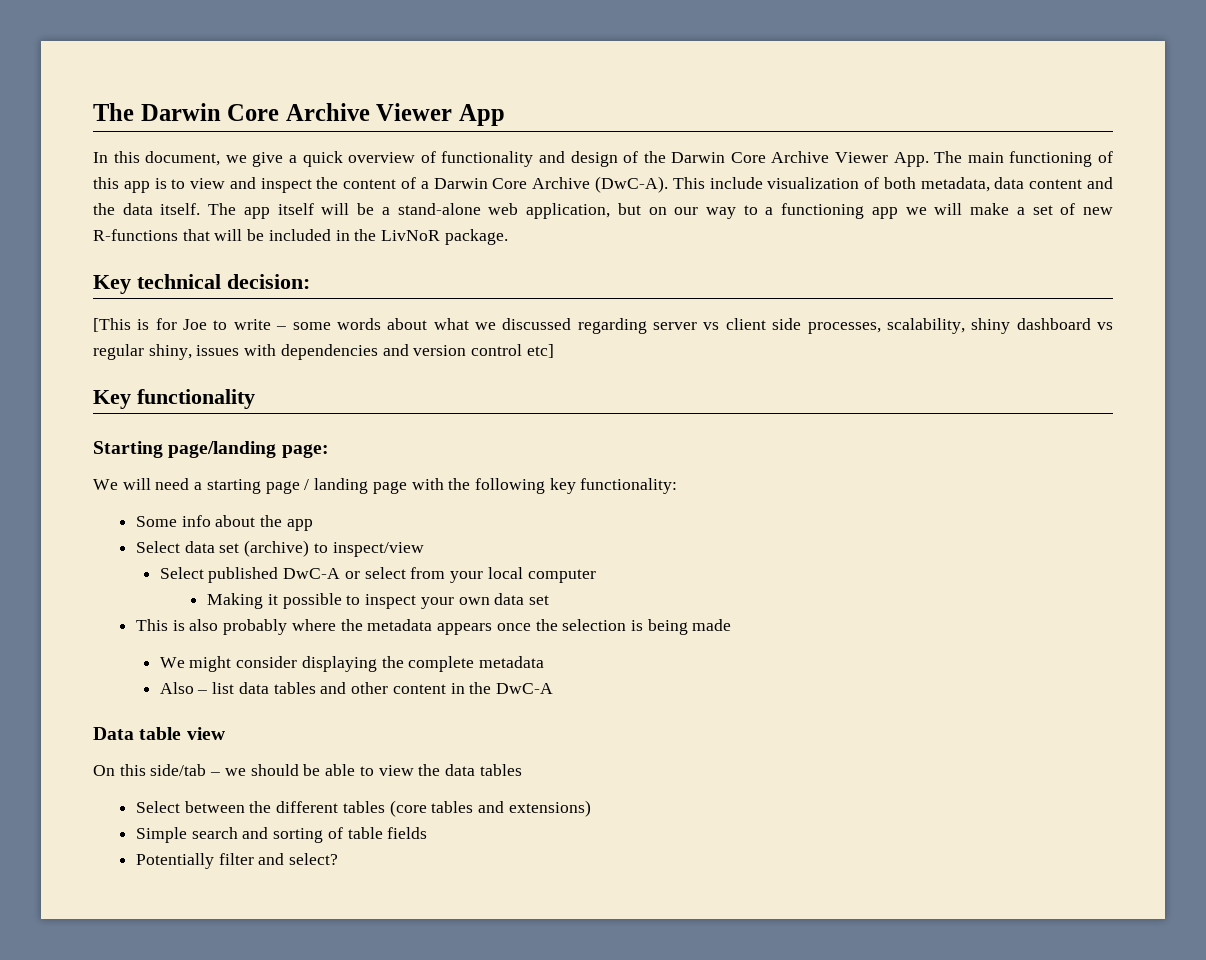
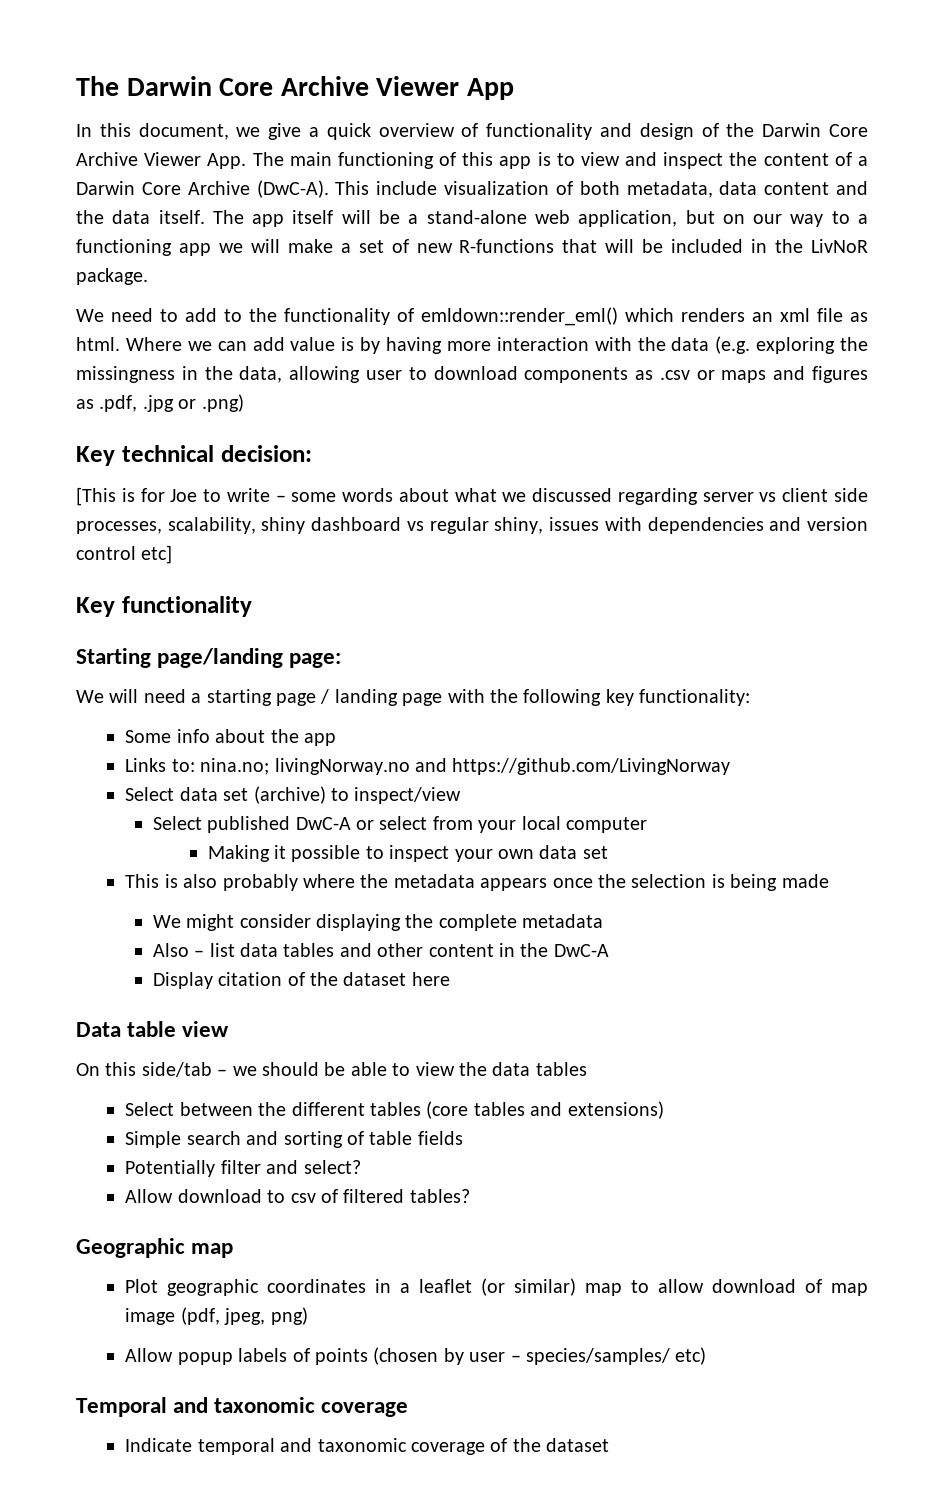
(508, 237) none -> [76,307,868,326] [76,336,868,354] [76,366,869,383] [76,394,244,412] // We need to add to the functionality of emldown::render_eml() which renders an xml file as html. Where we can add value is by having more interaction with the data (e.g. exploring the missingness in the data, allowing user to download components as .csv or maps and figures as .pdf, .jpg or .png)
(313, 525) none -> [125,758,731,775] // Links to: nina.no; livingNorway.no and https://github.com/LivingNorway
(553, 688) none -> [152,972,450,989] // Display citation of the dataset here
(339, 859) none -> [125,1189,470,1203] [76,1238,234,1258] [125,1278,868,1296] [125,1307,308,1325] [125,1347,707,1365] [76,1397,409,1417] [125,1438,610,1455] // Allow download to csv of filtered tables? // Geographic map // Plot geographic coordinates in a leaflet (or similar) map to allow download of map image (pdf, jpeg, png) // Allow popup labels of points (chosen by user – species/samples/ etc) // Temporal and taxonomic coverage // Indicate temporal and taxonomic coverage of the dataset

